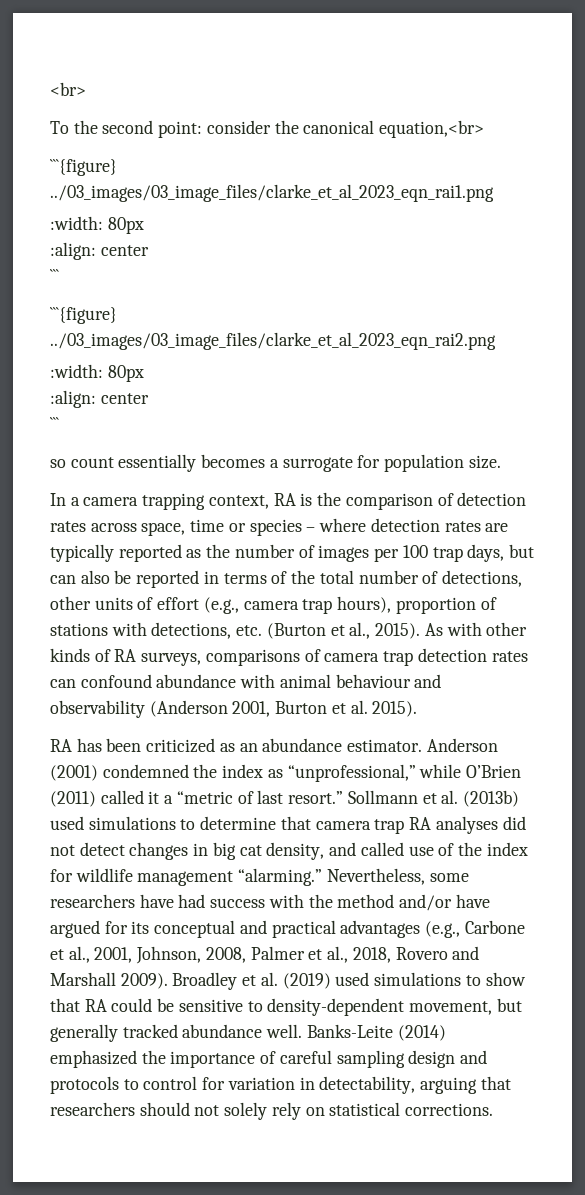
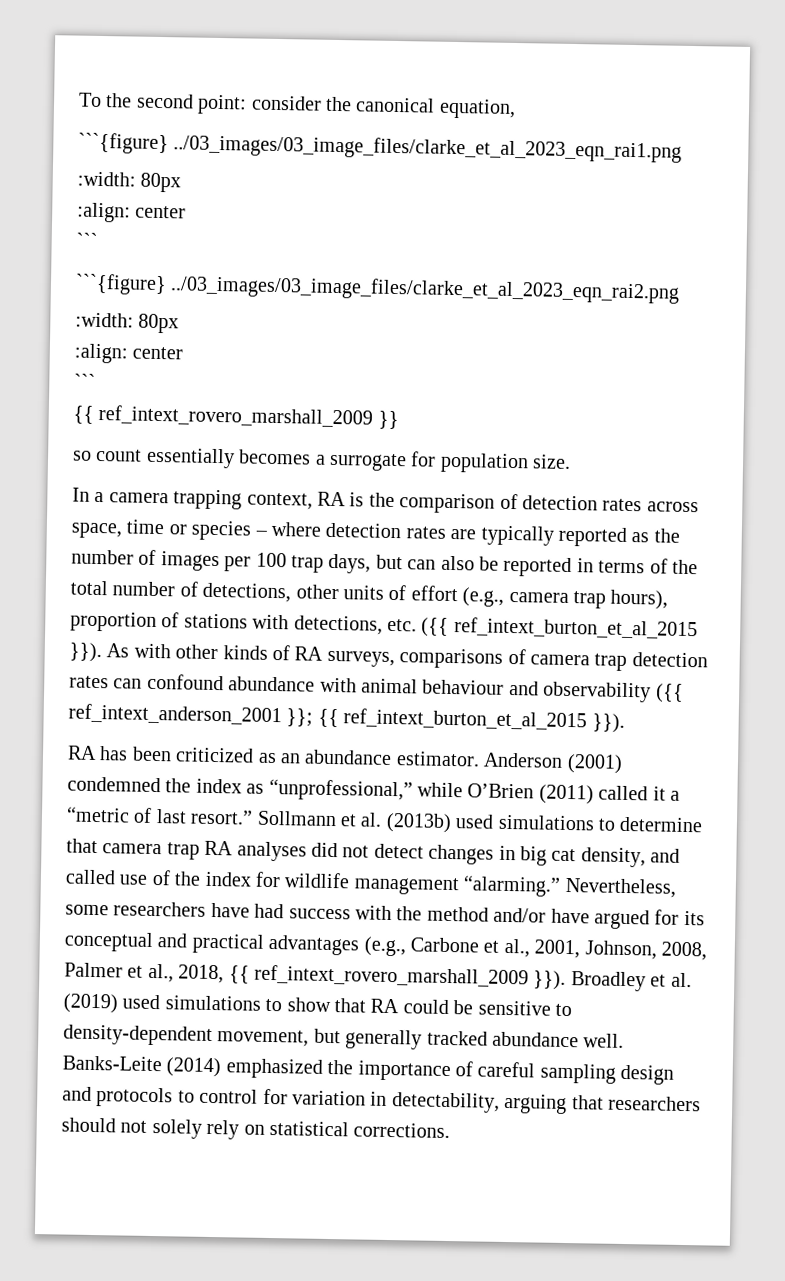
[50,82,86,96] <br> // -> (78, 99) none
[379,120,485,138] equation,<br> -> [438,98,516,119] equation,
(59, 423) none -> [73,404,399,430] // {{ ref_intext_rovero_marshall_2009 }}
[266,622,421,639] (Burton et al., 2015). -> [421,617,698,640] [69,642,102,663] ({{ ref_intext_burton_et_al_2015 }}).
[149,700,418,717] (Anderson 2001, Burton et al. 2015). -> [654,683,684,703] [68,703,625,733] ({{ ref_intext_anderson_2001 }}; {{ ref_intext_burton_et_al_2015 }}).
[395,946,480,960] [50,972,168,989] Rovero and Marshall 2009). -> [228,964,567,990] {{ ref_intext_rovero_marshall_2009 }}).

